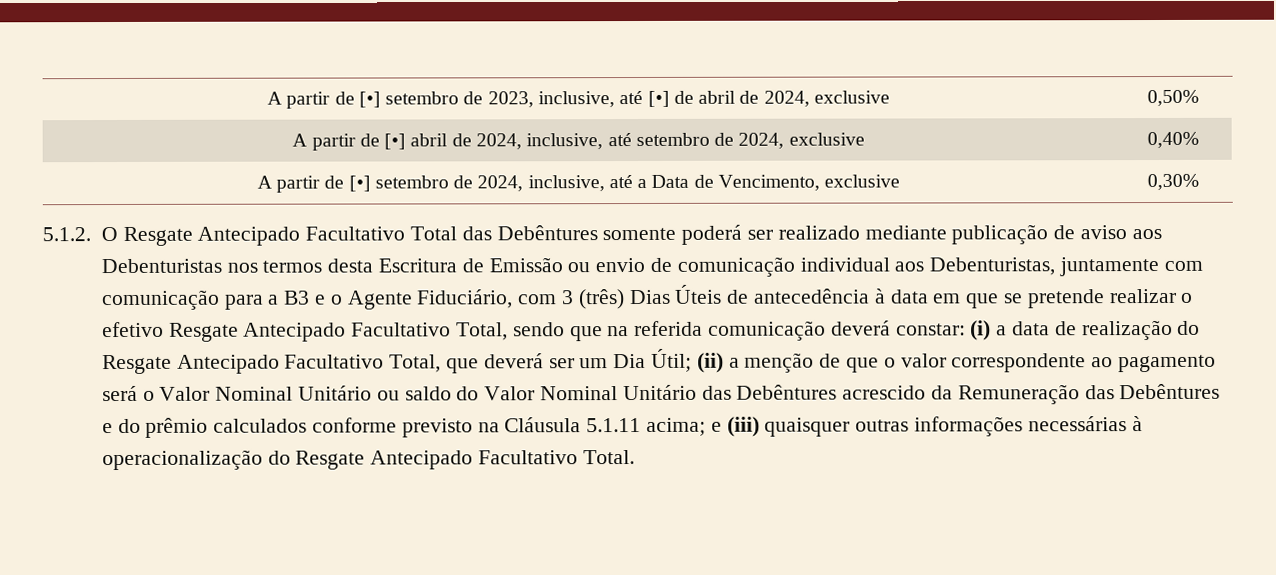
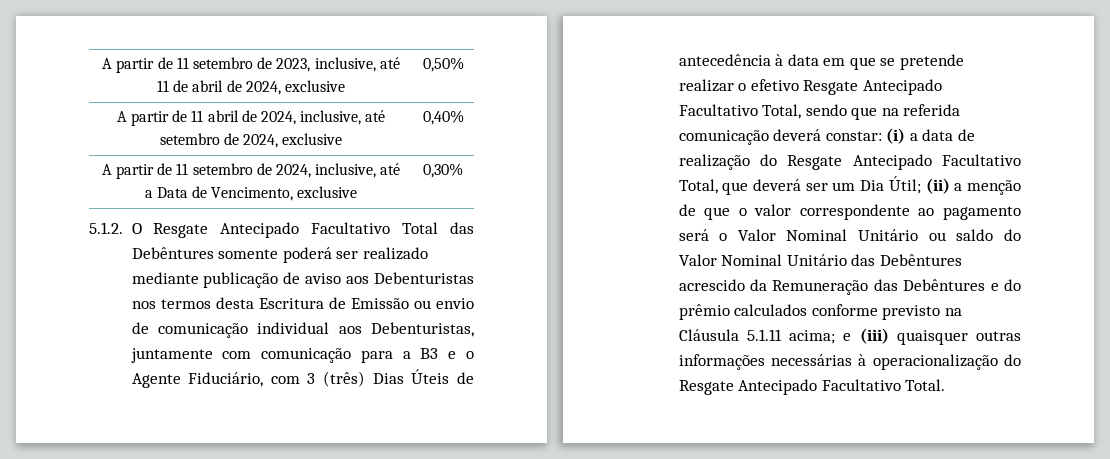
[267,91,381,109] A partir de [•] -> [102,57,189,73] A partir de 11
[647,90,670,107] [•] -> [157,80,170,92] 11
[384,133,407,150] [•] -> [191,110,204,122] 11
[348,175,371,192] [•] -> [176,163,189,175] 11

